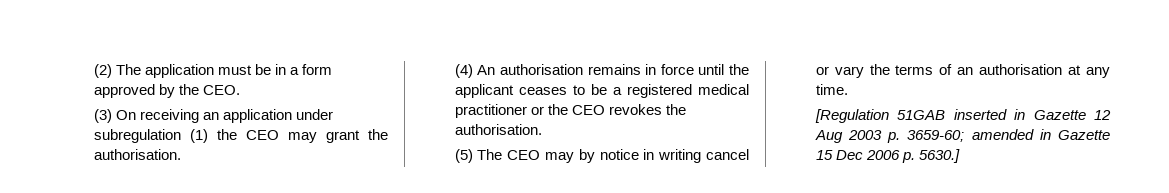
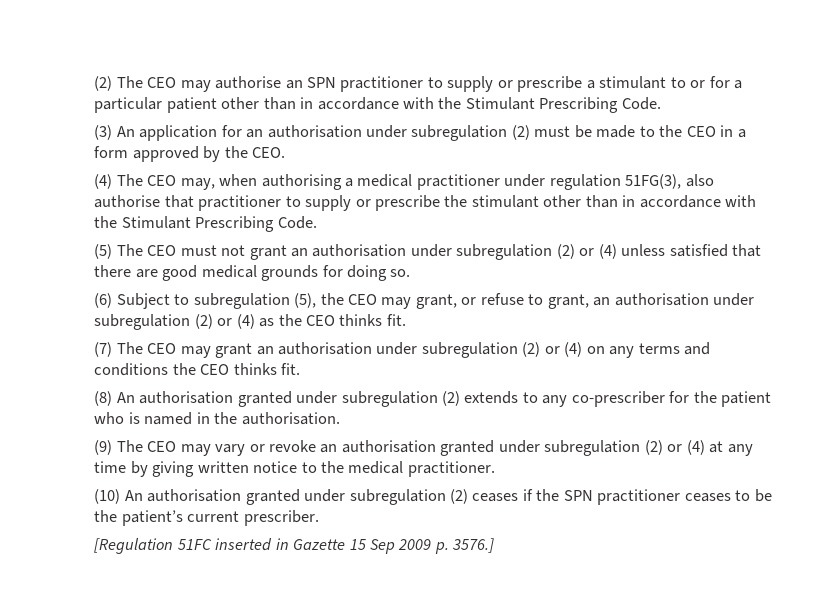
[144,64,271,78] application must be -> [147,76,743,92] [94,97,661,113] [94,125,716,141] CEO may authorise an SPN practitioner to supply or prescribe a stimulant to or for a particular patient other than in accordance with the Stimulant Prescribing Code. // (3) An application for an authorisation under subregulation (2) must be made to the CEO
[93,109,333,123] [93,129,389,143] [93,149,181,160] [454,64,749,78] [454,84,749,98] [454,104,686,118] [454,124,542,135] [454,149,749,163] [815,64,1110,78] [815,84,848,95] (3) On receiving an application under subregulation (1) the CEO may grant the authorisation. // (4) An authorisation remains in force until the applicant ceases to be a registered medical practitioner or the CEO revokes the authorisation. // (5) The CEO may by notice in writing cancel or vary the terms of an authorisation at any time. -> [94,174,714,190] [94,195,757,211] [94,216,317,232] [94,244,762,260] [94,265,411,281] [94,293,755,309] [94,314,406,330] [94,342,711,358] [94,363,301,376] [94,391,772,407] [94,412,340,425] [94,440,753,456] [94,461,495,477] [94,489,772,505] [94,510,319,526] (4) The CEO may, when authorising a medical practitioner under regulation 51FG(3), also authorise that practitioner to supply or prescribe the stimulant other than in accordance with the Stimulant Prescribing Code. // (5) The CEO must not grant an authorisation under subregulation (2) or (4) unless satisfied that there are good medical grounds for doing so. // (6) Subject to subregulation (5), the CEO may grant, or refuse to grant, an authorisation under subregulation (2) or (4) as the CEO thinks fit. // (7) The CEO may grant an authorisation under subregulation (2) or (4) on any terms and conditions the CEO thinks fit. // (8) An authorisation granted under subregulation (2) extends to any co-prescriber for the patient who is named in the authorisation. // (9) The CEO may vary or revoke an authorisation granted under subregulation (2) or (4) at any time by giving written notice to the medical practitioner. // (10) An authorisation granted under subregulation (2) ceases if the SPN practitioner ceases to be the patient’s current prescriber.
[897,110,946,120] 51GAB -> [177,539,212,550] 51FC
[1094,110,1111,120] [814,129,1110,143] [815,149,960,163] 12 Aug 2003 p. 3659-60; amended in Gazette 15 Dec 2006 p. 5630.] -> [349,538,495,554] 15 Sep 2009 p. 3576.]

